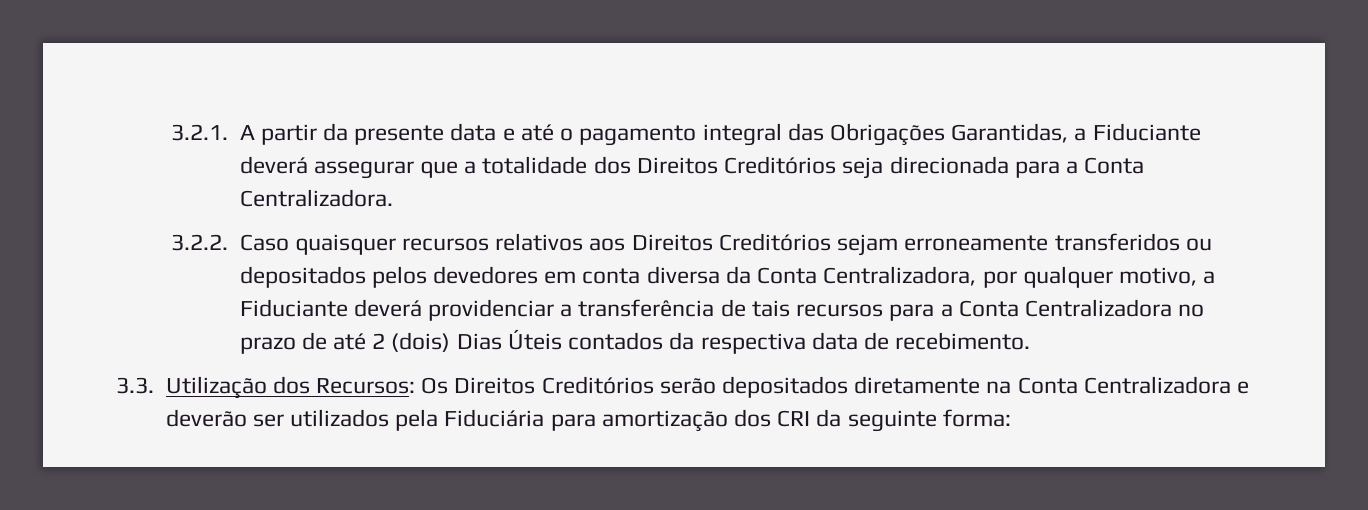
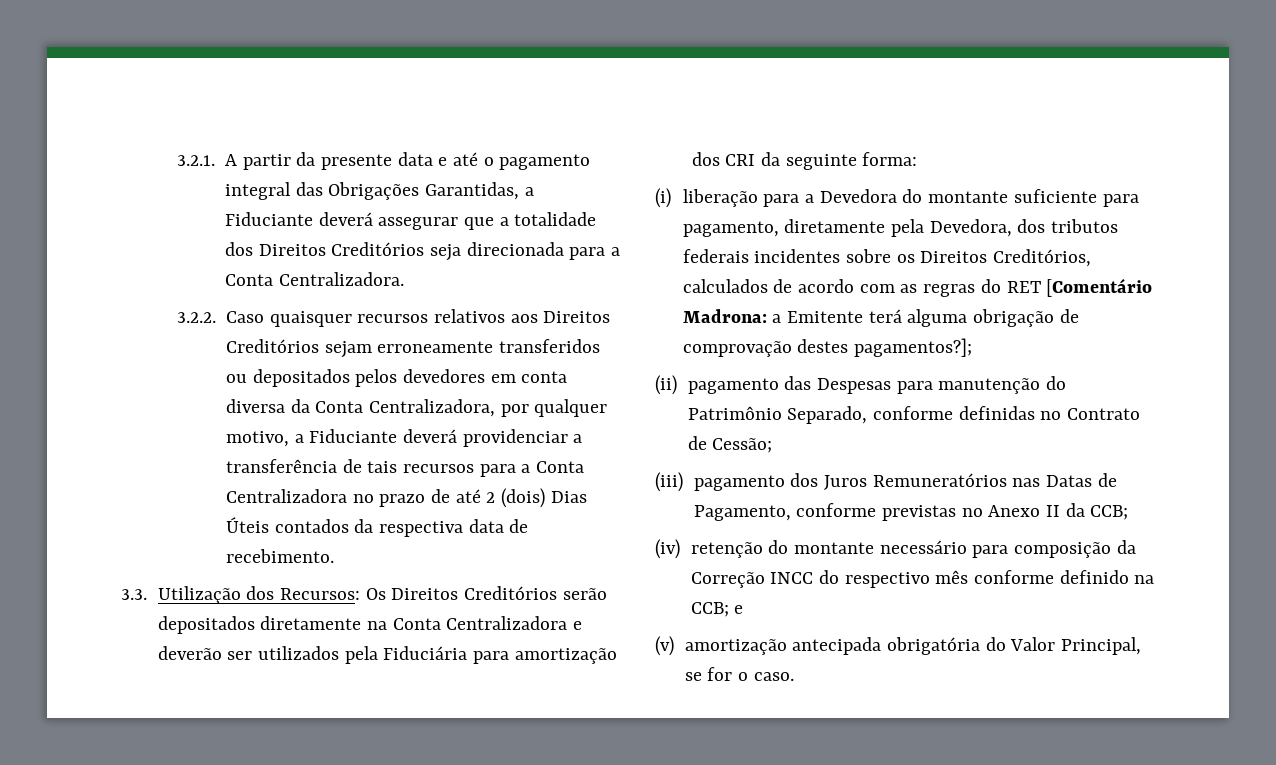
(1011, 418) none -> [655,188,1139,208] [682,219,1119,237] [682,249,1092,267] [682,278,1153,297] [682,309,1079,327] [682,338,973,357] [655,375,1066,395] [687,406,1140,424] [687,436,773,453] [655,472,1117,492] [693,503,1129,521] [655,539,1136,559] [690,570,1155,588] [690,602,744,617] [655,636,1141,656] [684,667,794,681] // (i) liberação para a Devedora do montante suficiente para pagamento, diretamente pela Devedora, dos tributos federais incidentes sobre os Direitos Creditórios, calculados de acordo com as regras do RET [Comentário Madrona: a Emitente terá alguma obrigação de comprovação destes pagamentos?]; // (ii) pagamento das Despesas para manutenção do Patrimônio Separado, conforme definidas no Contrato de Cessão; // (iii) pagamento dos Juros Remuneratórios nas Datas de Pagamento, conforme previstas no Anexo II da CCB; // (iv) retenção do montante necessário para composição da Correção INCC do respectivo mês conforme definido na CCB; e // (v) amortização antecipada obrigatória do Valor Principal, se for o caso.

